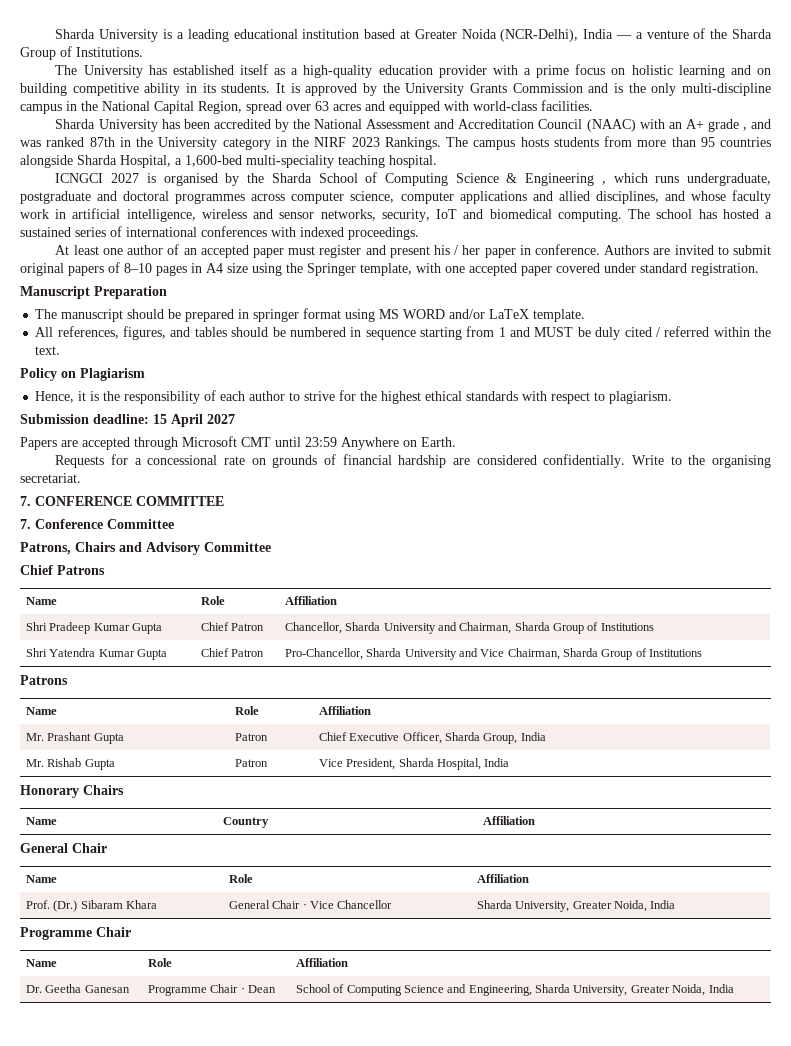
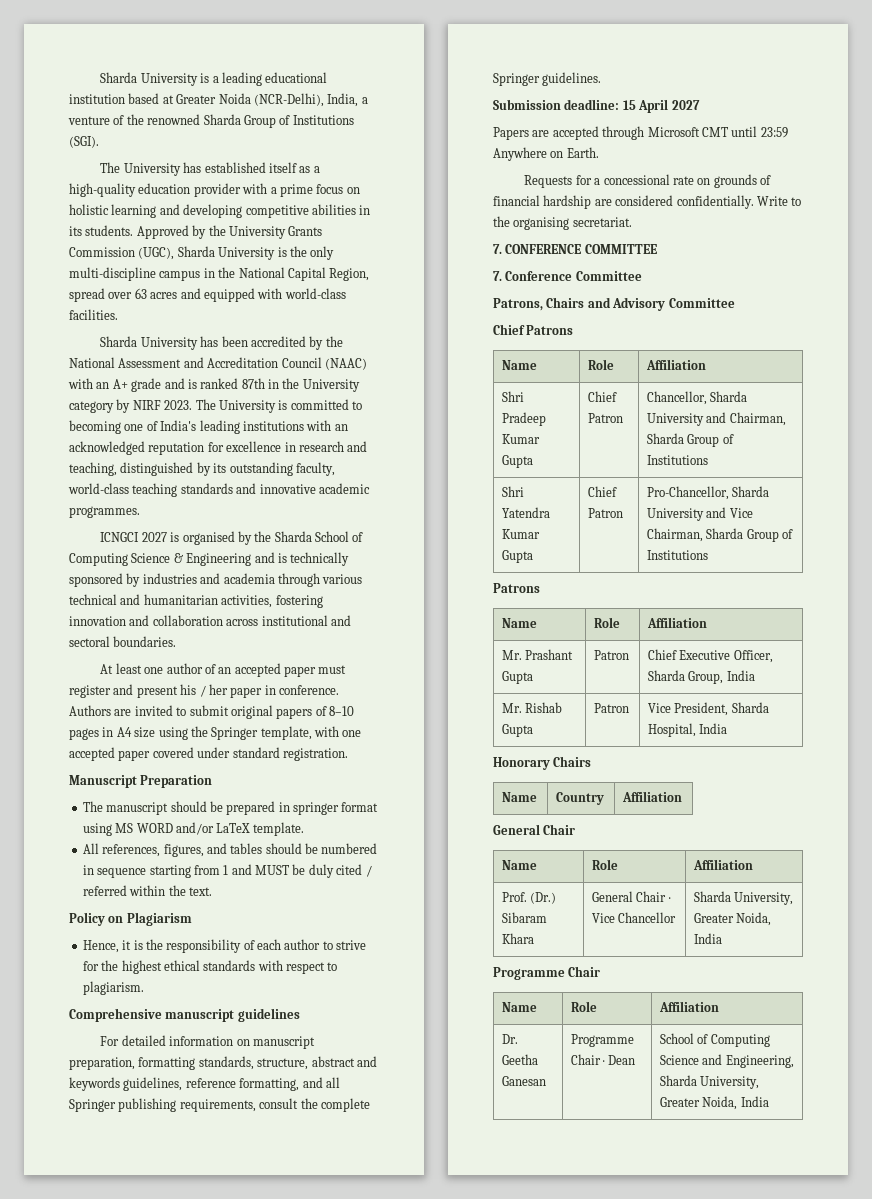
[583,29,632,39] India — -> [327,93,359,107] India,
[731,29,772,39] [20,46,143,60] Sharda Group of Institutions. -> [147,114,354,128] [69,136,99,148] renowned Sharda Group of Institutions (SGI).
[756,68,771,75] [20,83,358,96] on building competitive ability in its students. It is approved -> [183,204,371,218] [69,225,189,239] developing competitive abilities in its students. Approved
[588,83,609,93] and -> [138,246,276,260] (UGC), Sharda University
[742,119,772,131] [20,140,41,147] , and was -> [164,378,197,389] and is
[275,136,771,150] [20,155,437,168] in the NIRF 2023 Rankings. The campus hosts students from more than 95 countries alongside Sharda Hospital, a 1,600-bed multi-speciality teaching hospital. -> [116,399,362,413] [69,420,348,434] [69,441,368,455] [69,462,335,476] [68,483,370,497] [69,506,140,518] by NIRF 2023. The University is committed to becoming one of India's leading institutions with an acknowledged reputation for excellence in research and teaching, distinguished by its outstanding faculty, world-class teaching standards and innovative academic programmes.
[601,173,771,186] [20,190,771,204] [20,208,773,222] [20,226,419,240] , which runs undergraduate, postgraduate and doctoral programmes across computer science, computer applications and allied disciplines, and whose faculty work in artificial intelligence, wireless and sensor networks, security, IoT and biomedical computing. The school has hosted a sustained series of international conferences with indexed proceedings. -> [254,552,350,566] [69,573,363,587] [69,594,323,608] [69,615,351,626] [69,636,177,647] and is technically sponsored by industries and academia through various technical and humanitarian activities, fostering innovation and collaboration across institutional and sectoral boundaries.
(673, 397) none -> [69,1008,300,1022] [100,1035,315,1049] [69,1056,377,1070] [69,1077,340,1091] [69,1098,370,1112] [493,72,602,86] // Comprehensive manuscript guidelines // For detailed information on manuscript preparation, formatting standards, structure, abstract and keywords guidelines, reference formatting, and all Springer publishing requirements, consult the complete Springer guidelines.

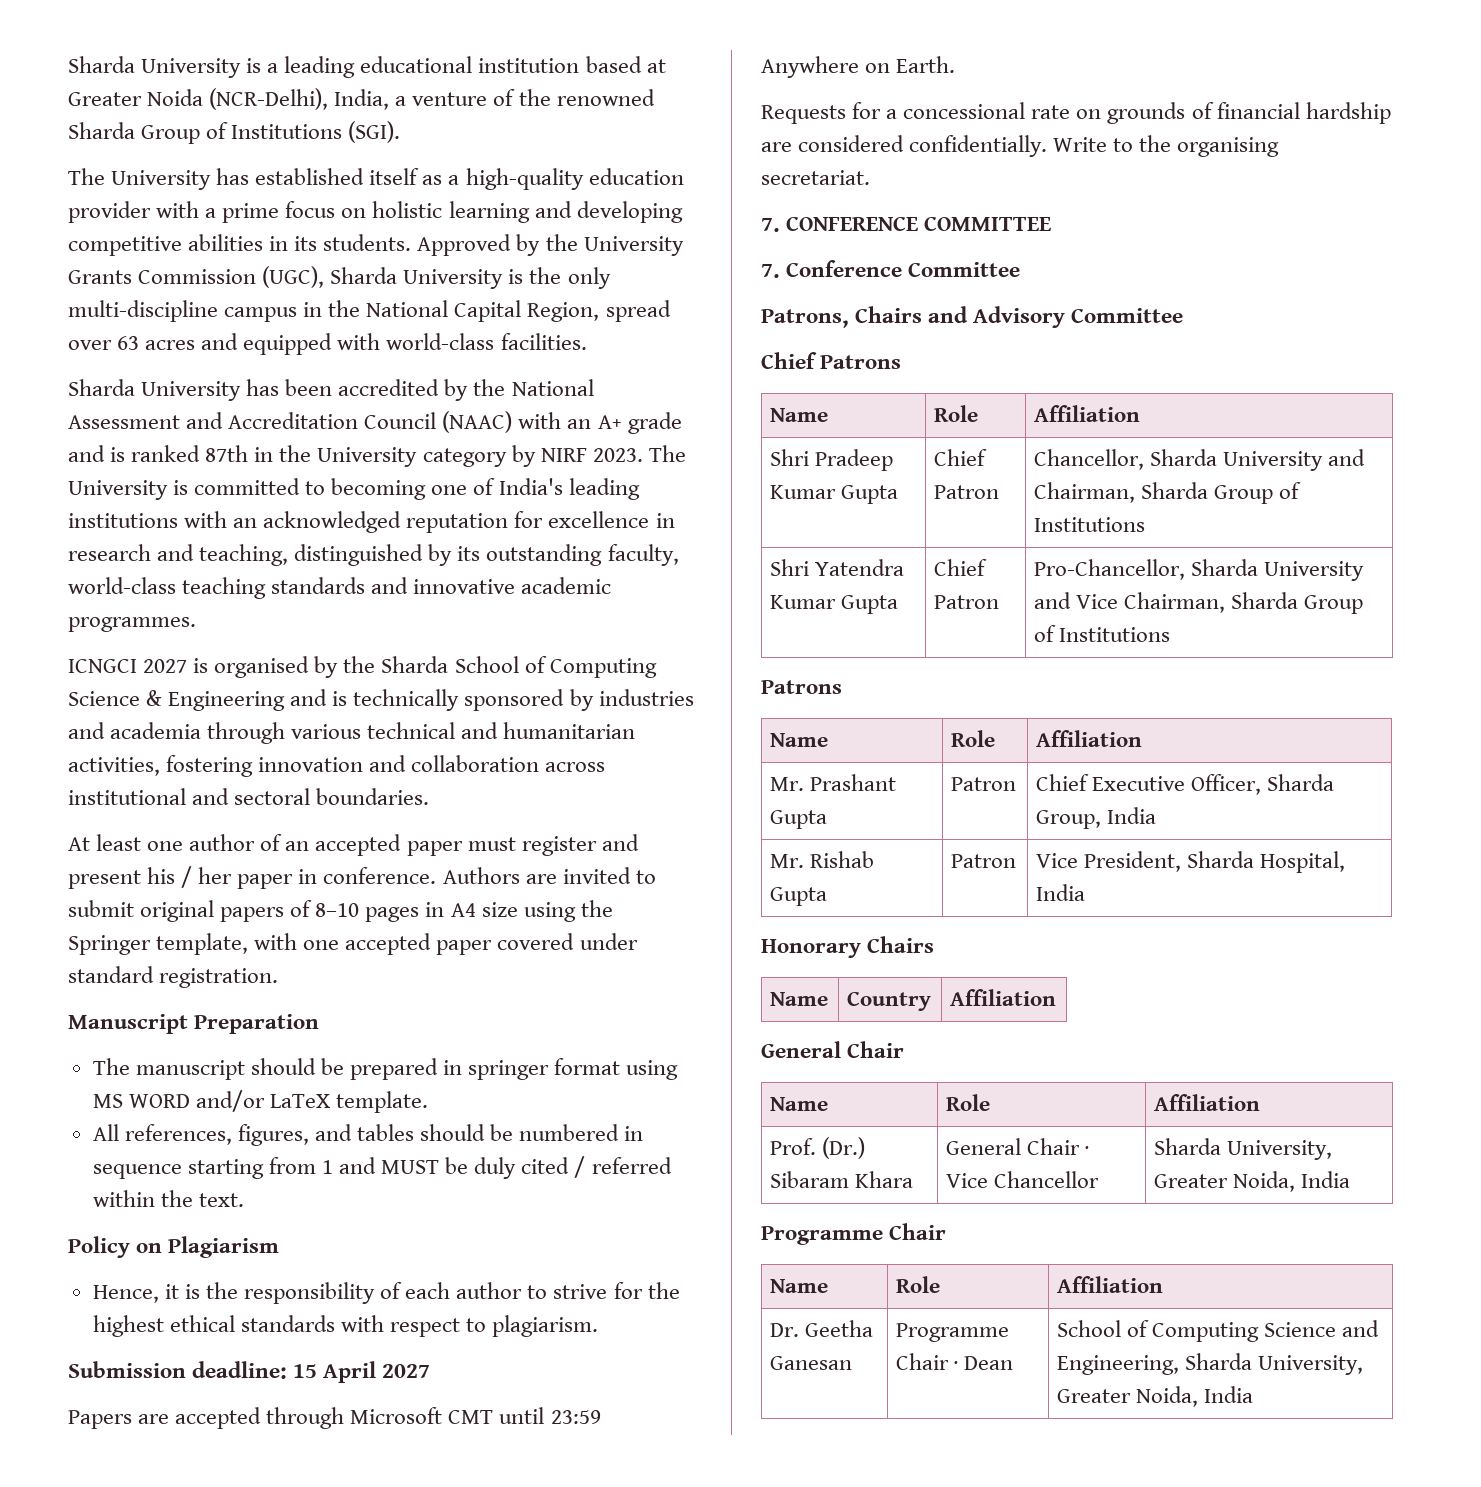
[69,1008,300,1022] [100,1035,315,1049] [69,1056,377,1070] [69,1077,340,1091] [69,1098,370,1112] [493,72,602,86] // Comprehensive manuscript guidelines // For detailed information on manuscript preparation, formatting standards, structure, abstract and keywords guidelines, reference formatting, and all Springer publishing requirements, consult the complete Springer guidelines. -> (599, 1326) none

